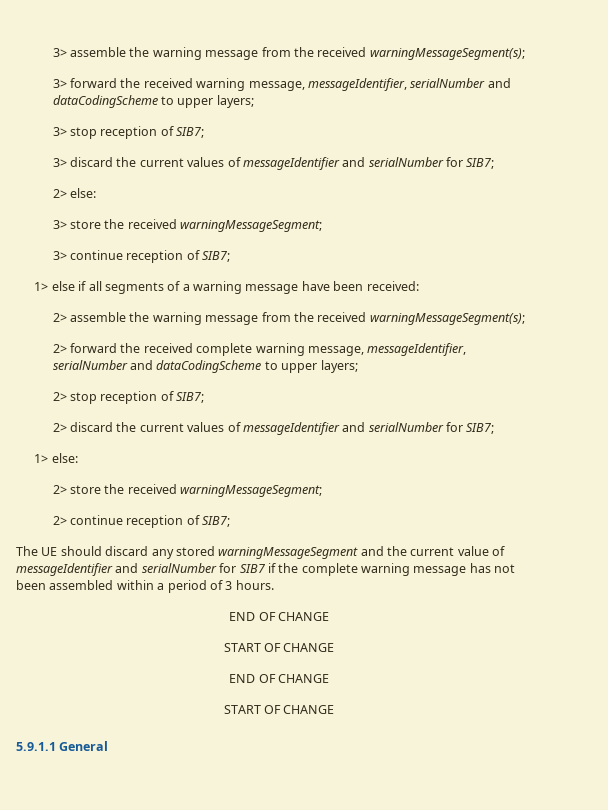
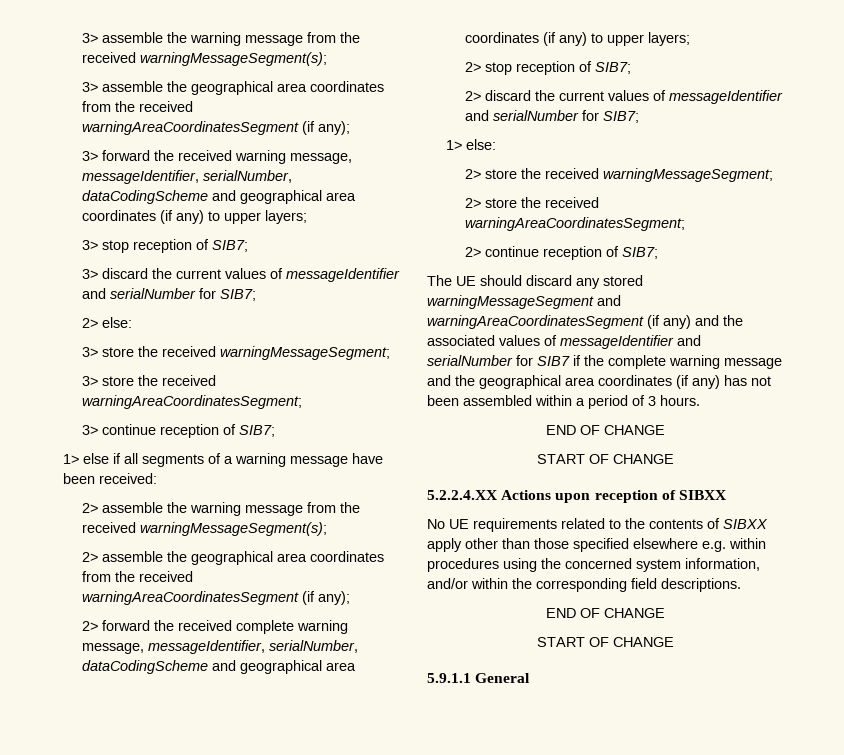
(525, 54) none -> [82,81,385,95] [82,101,194,112] [82,121,351,135] // 3> assemble the geographical area coordinates from the received warningAreaCoordinatesSegment (if any);
[410,78,511,88] [52,95,158,108] serialNumber and dataCodingScheme -> [203,170,293,183] [82,190,357,204] [82,210,205,224] serialNumber, dataCodingScheme and geographical area coordinates (if any)
(323, 226) none -> [82,375,217,386] [82,395,303,409] // 3> store the received warningAreaCoordinatesSegment;
(525, 319) none -> [82,551,385,565] [82,571,194,582] [82,591,351,605] // 2> assemble the geographical area coordinates from the received warningAreaCoordinatesSegment (if any);
[52,360,262,373] serialNumber and dataCodingScheme -> [269,640,359,653] [82,660,357,674] [465,32,588,46] serialNumber, dataCodingScheme and geographical area coordinates (if any)
(323, 491) none -> [465,197,600,208] [465,217,686,231] // 2> store the received warningAreaCoordinatesSegment;
[387,546,489,556] the current value -> [427,315,743,329] [427,335,540,346] warningAreaCoordinatesSegment (if any) and the associated values
(467, 571) none -> [427,375,720,389] and the geographical area coordinates (if any)
(335, 647) none -> [427,490,727,503] [427,518,768,532] [427,538,766,552] [427,558,760,572] [427,578,741,592] // 5.2.2.4.XX Actions upon reception of SIBXX // No UE requirements related to the contents of SIBXX apply other than those specified elsewhere e.g. within procedures using the concerned system information, and/or within the corresponding field descriptions.

